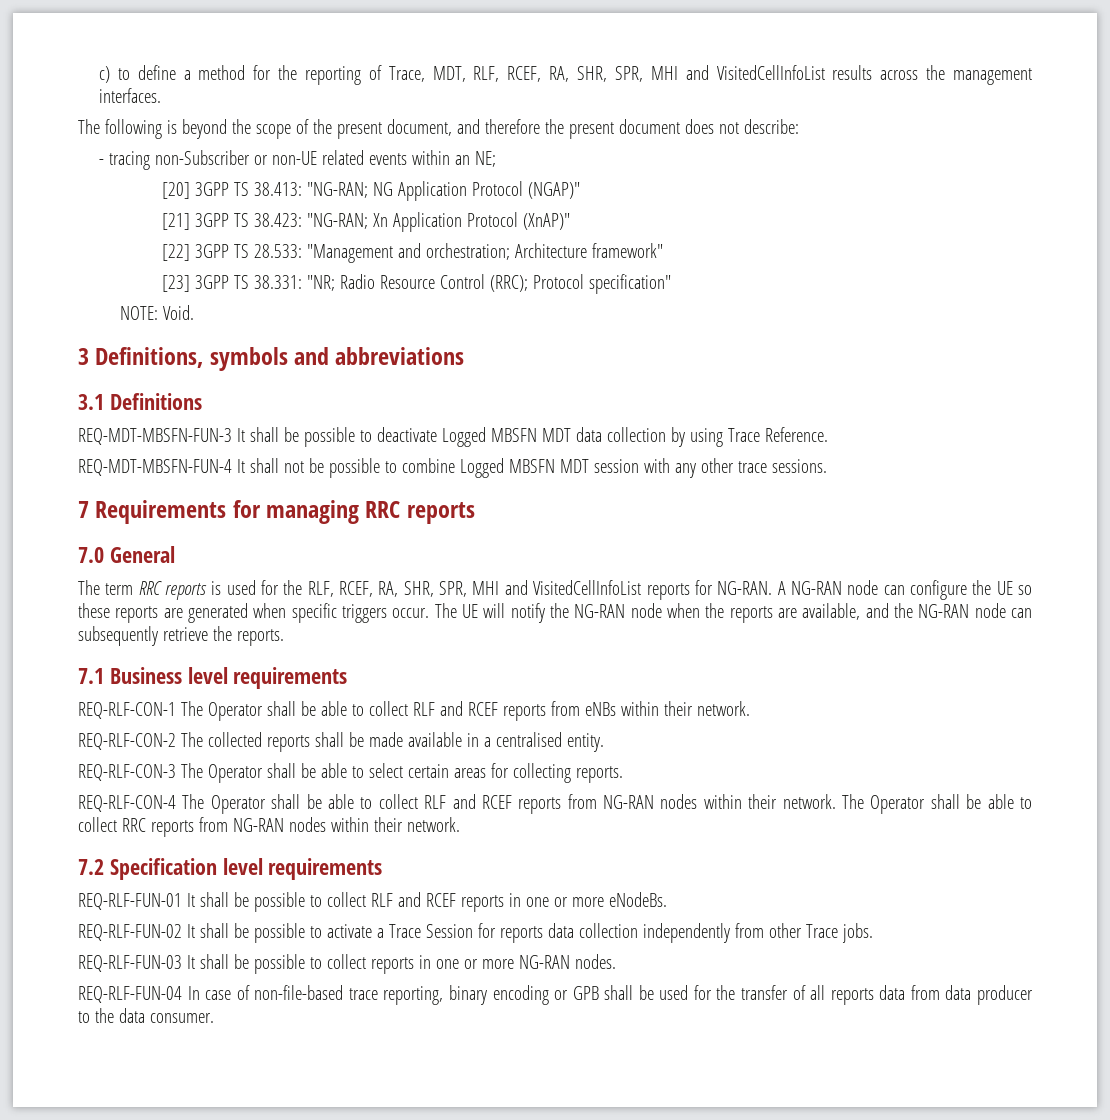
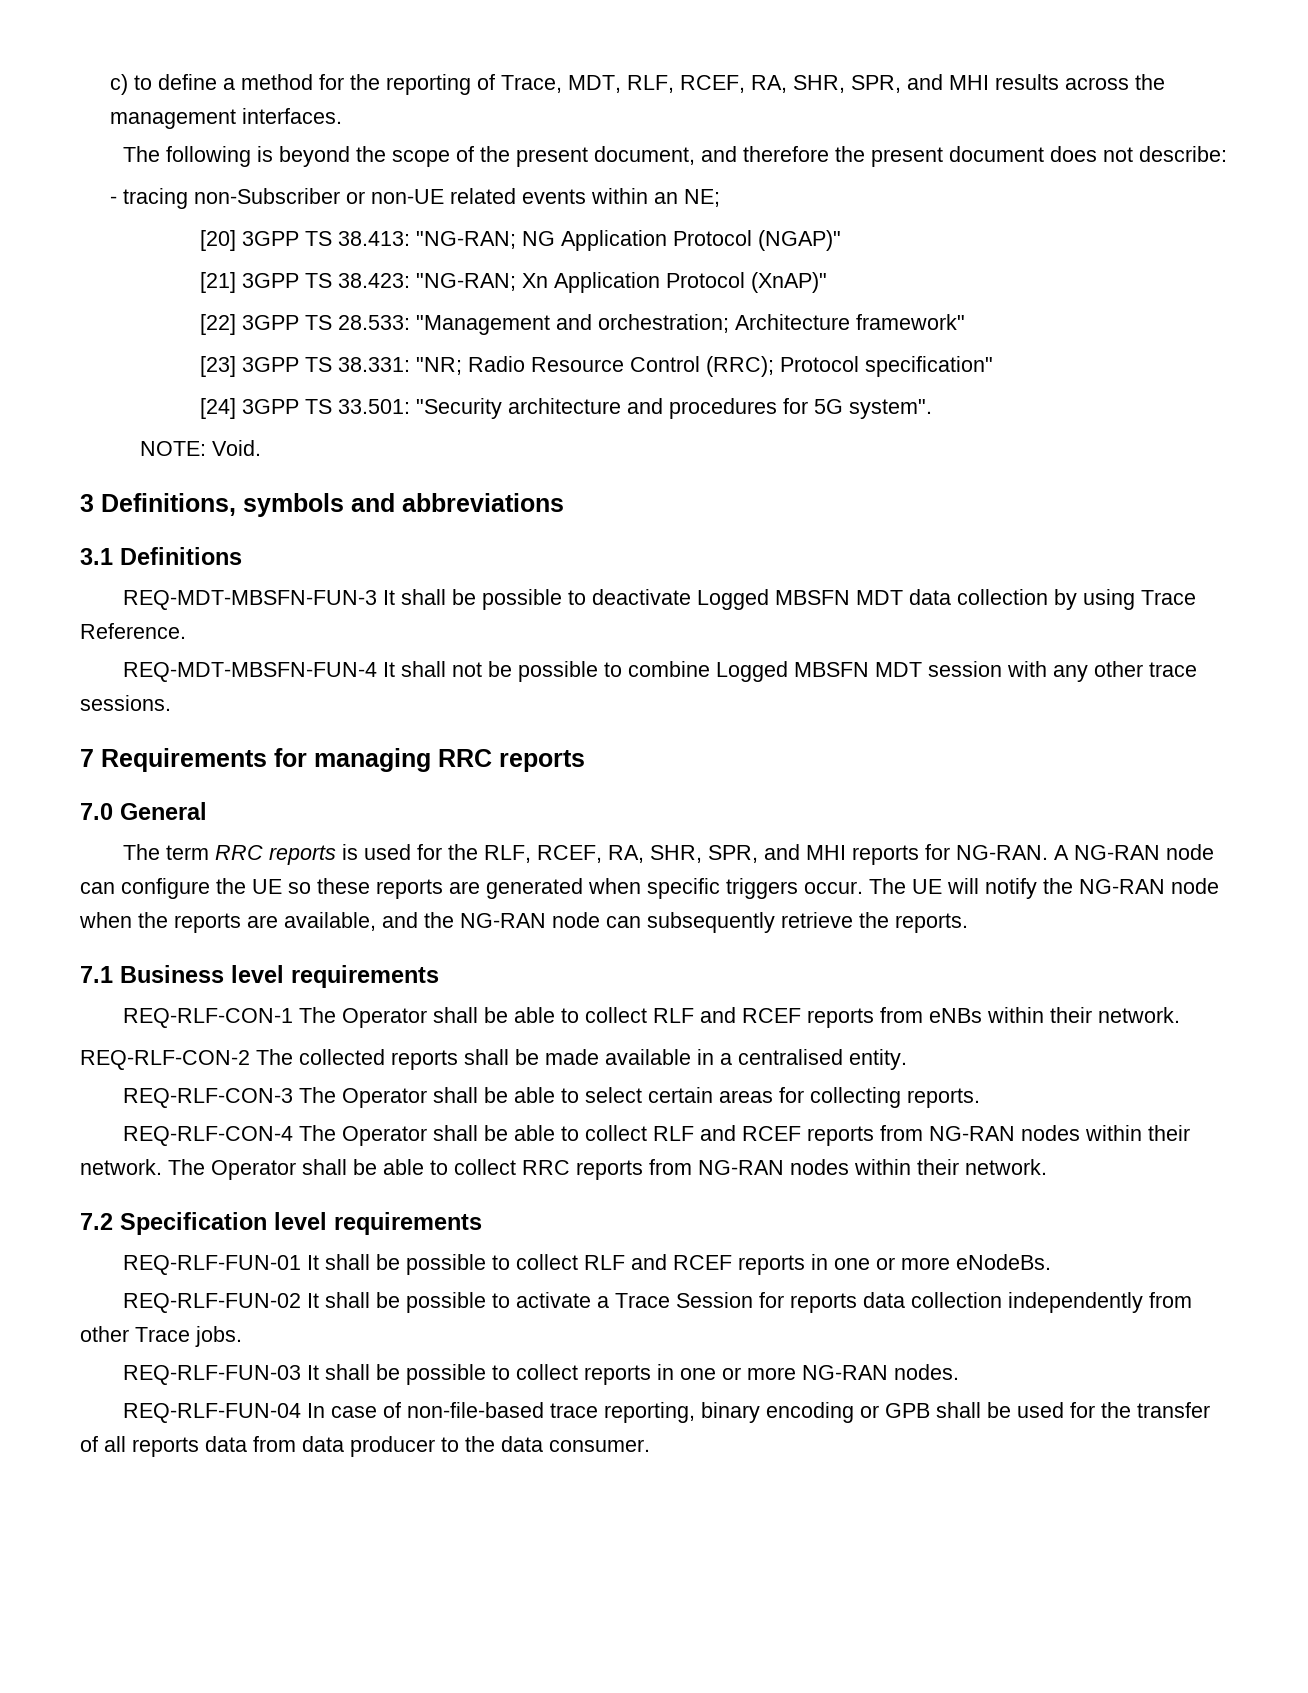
[650,65,825,80] MHI and VisitedCellInfoList -> [907,74,990,90] and MHI
(671, 284) none -> [200,398,933,419] // [24] 3GPP TS 33.501: "Security architecture and procedures for 5G system".
[472,580,642,595] MHI and VisitedCellInfoList -> [764,844,847,860] and MHI

